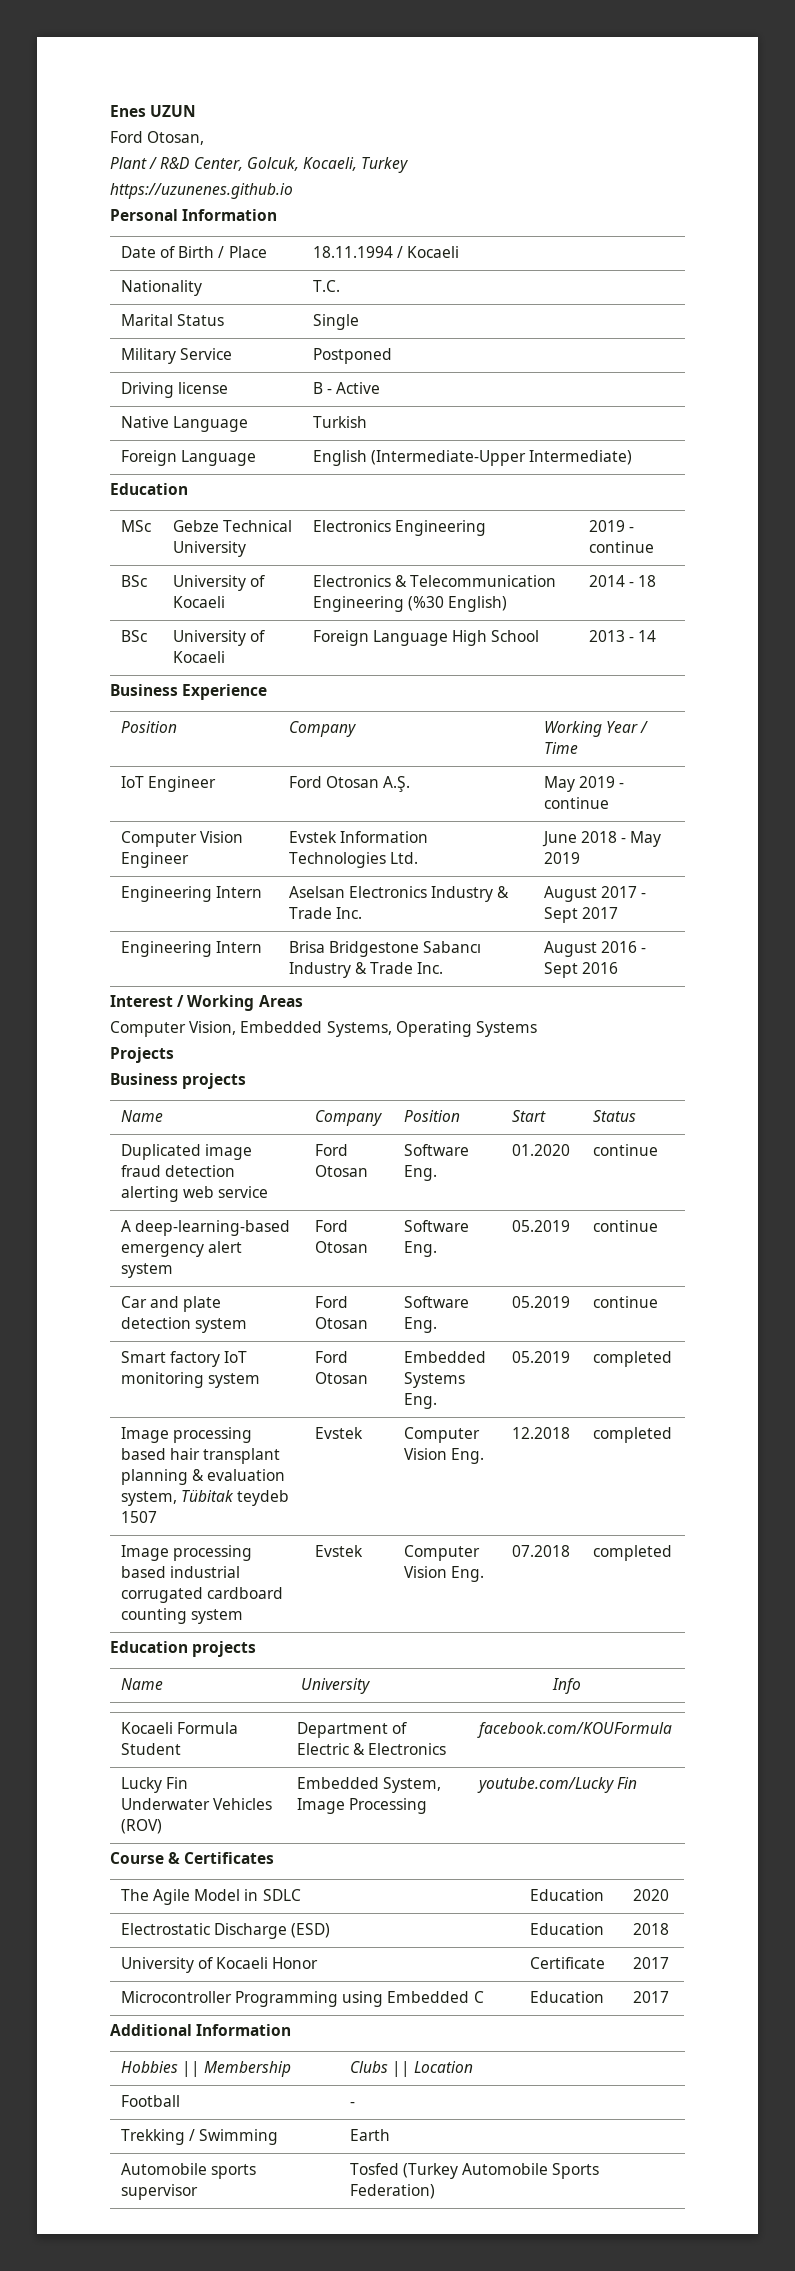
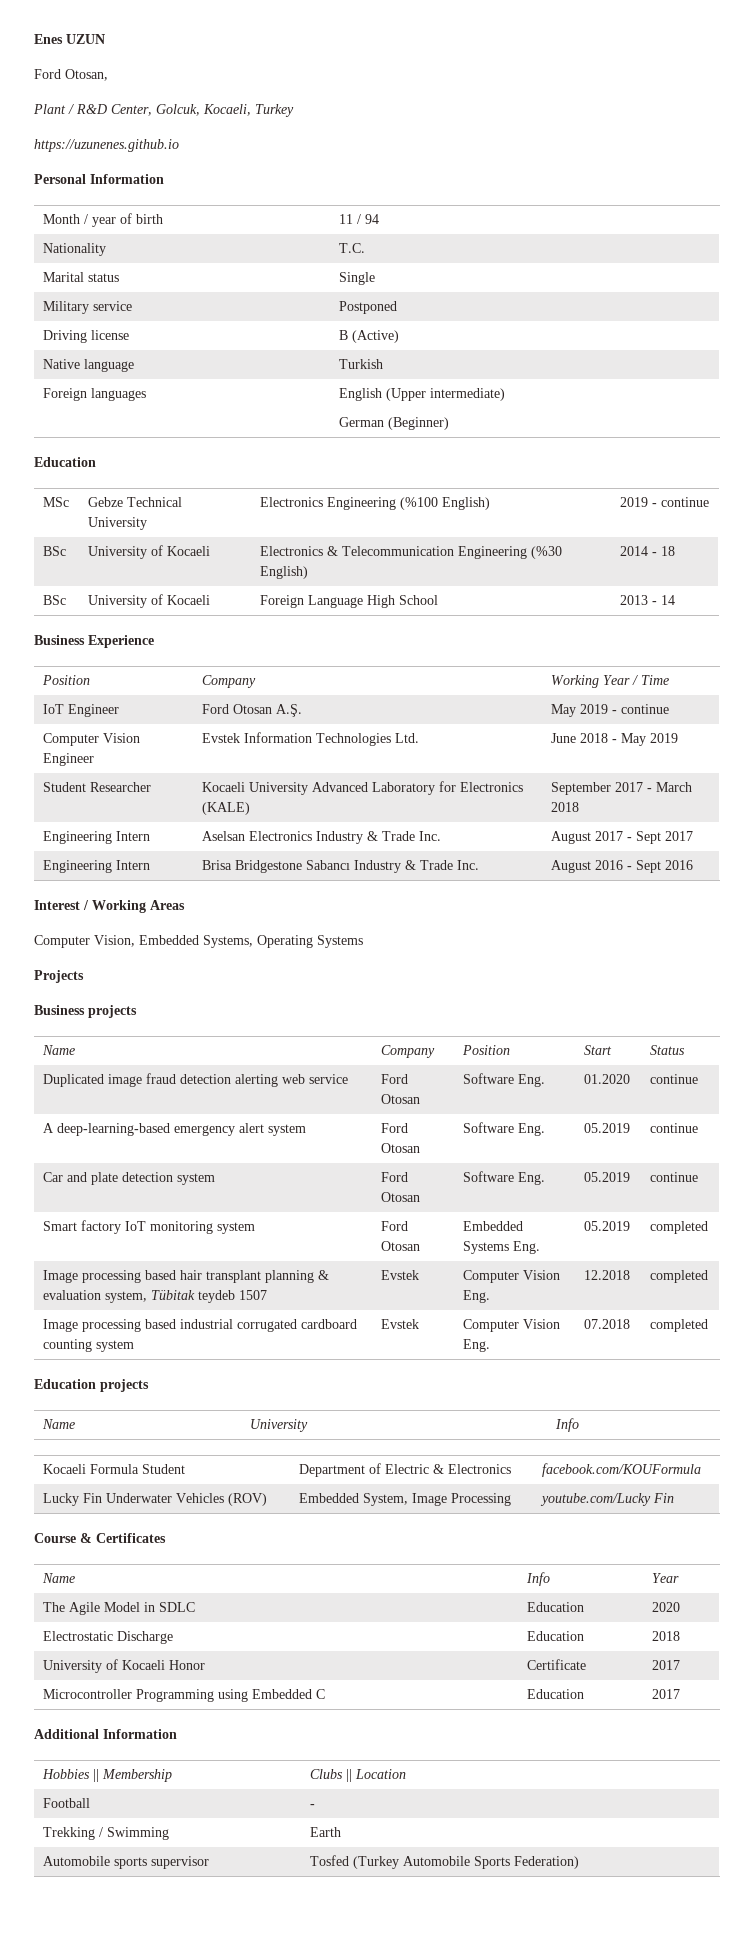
[120,246,267,258] [312,246,460,258] Date of Birth / Place | 18.11.1994 / Kocaeli -> [43,213,164,227] [339,214,380,224] Month / year of birth | 11 / 94
[176,314,224,326] Status -> [88,273,120,282] status
[179,348,232,360] Service -> [93,301,133,311] service
[326,382,381,394] - Active -> [352,330,400,343] (Active)
[172,416,248,432] Language -> [84,359,135,372] language
[180,450,256,466] Language -> [91,388,147,401] languages
[370,450,633,466] (Intermediate-Upper Intermediate) -> [386,388,506,401] [339,417,450,430] (Upper intermediate) // German (Beginner)
(486, 528) none -> [400,497,491,510] (%100 English)
(580, 858) none -> [43,782,152,792] [202,781,524,795] [202,802,251,815] [551,782,693,795] [551,802,580,812] // Student Researcher | Kocaeli University Advanced Laboratory for Electronics (KALE) | September 2017 - March 2018
(275, 1858) none -> [42,1573,76,1583] [526,1572,551,1586] [652,1573,680,1583] // Name | Info | Year
[291,1923,331,1938] (ESD) -> (174, 1637) none

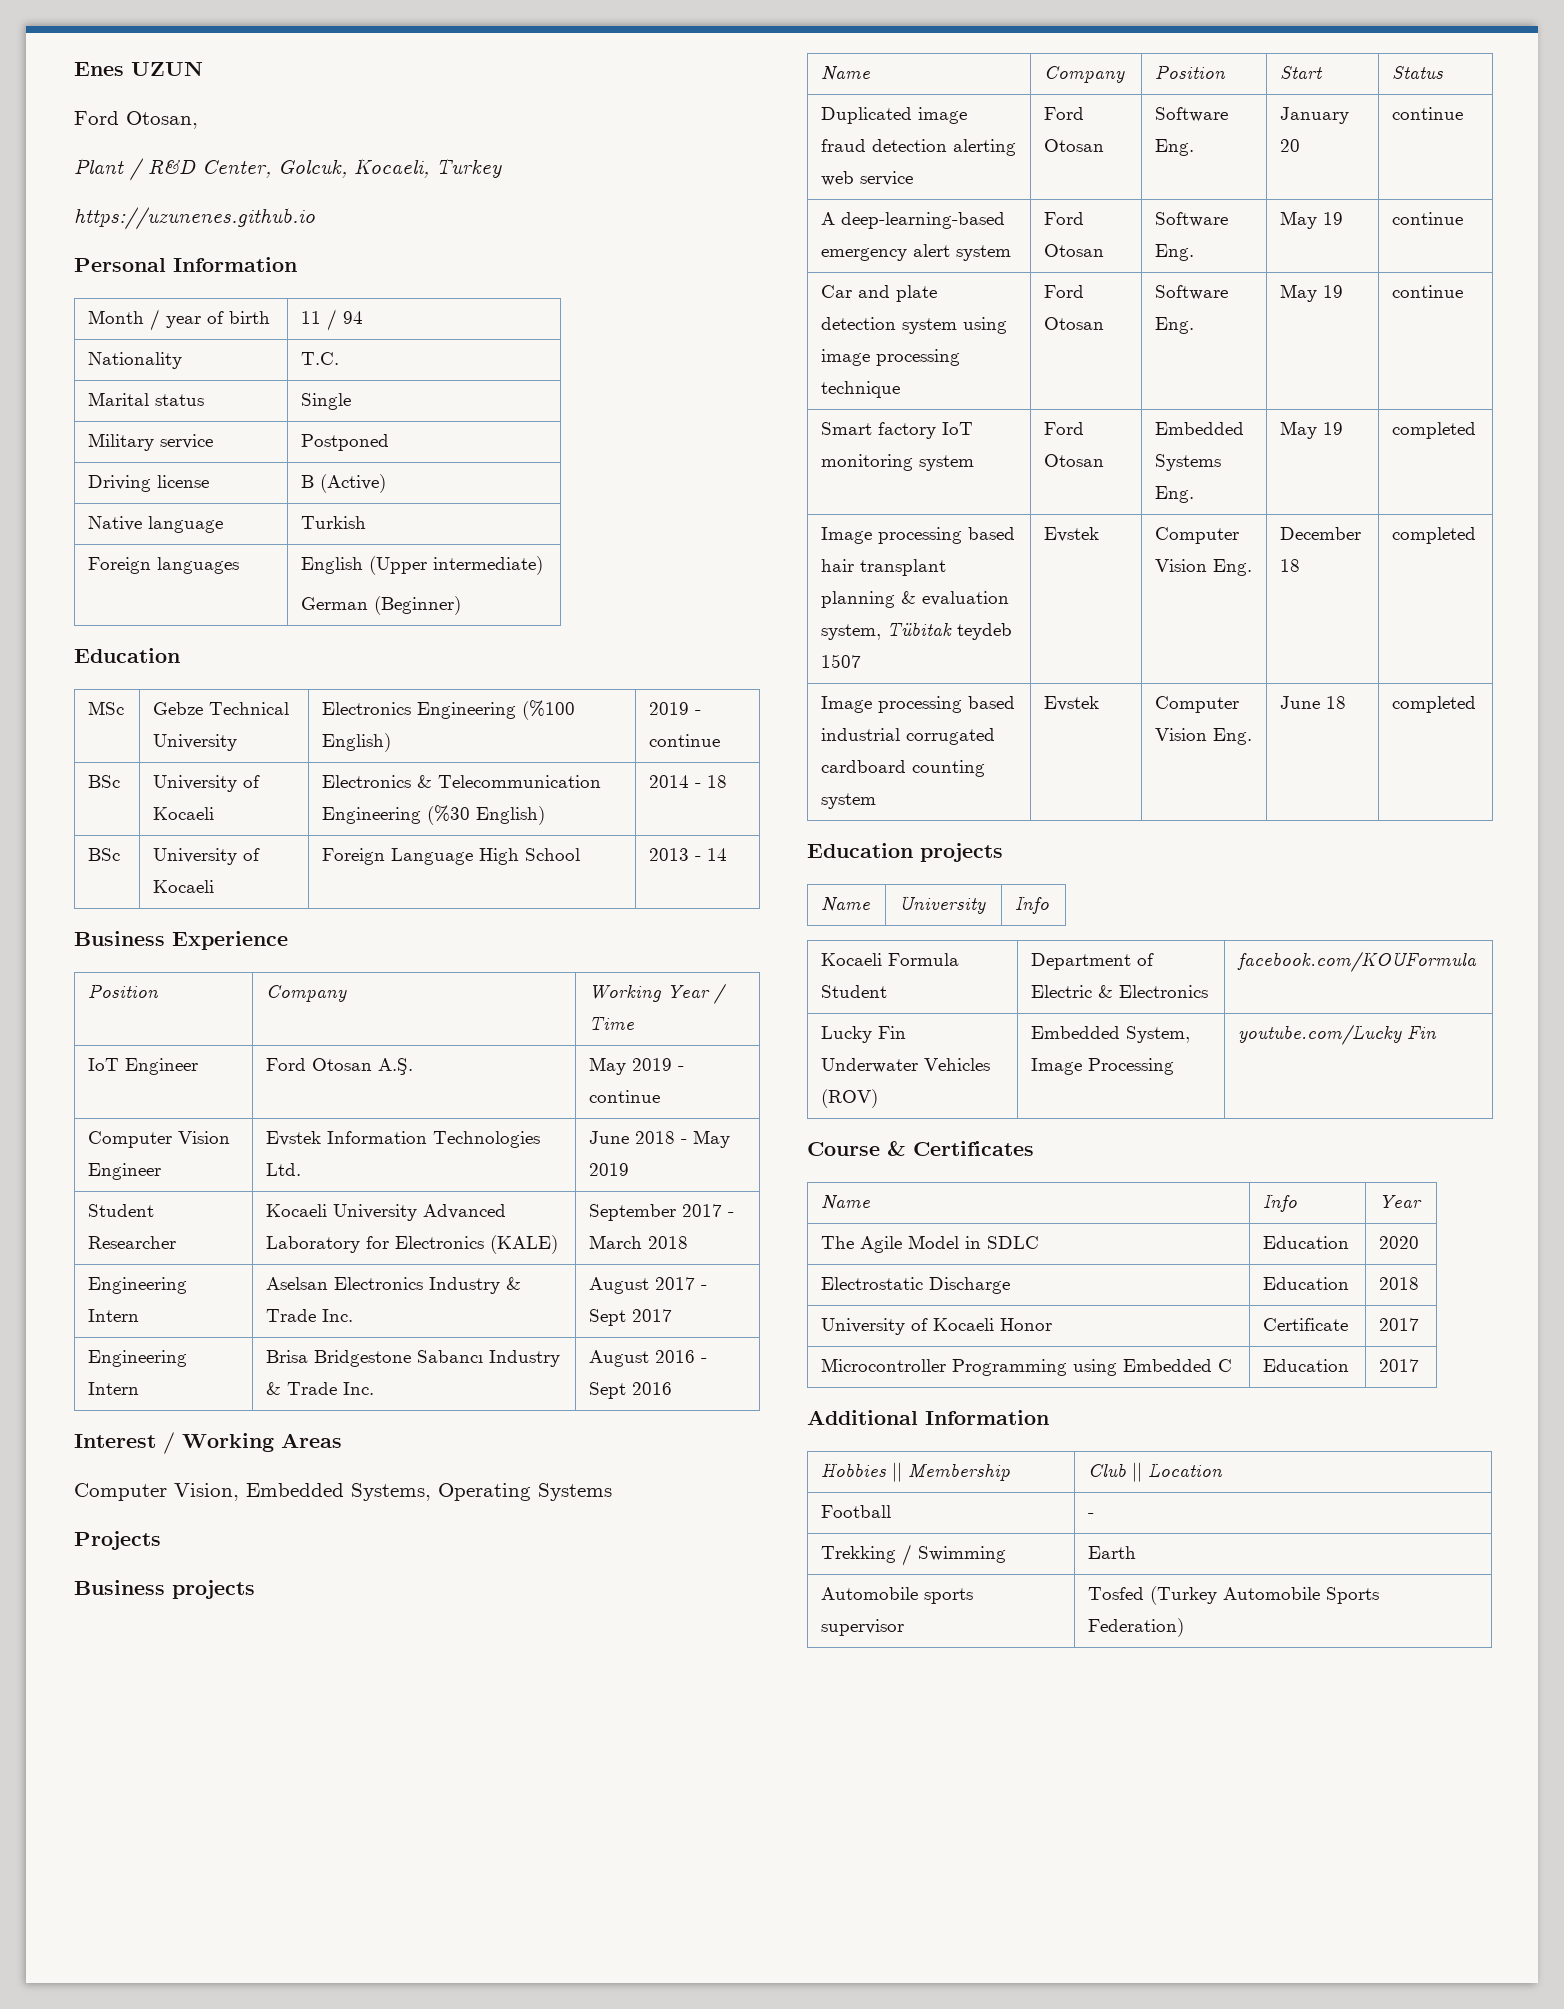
[584,1074,631,1084] 01.2020 -> [1280,107,1350,124] [1280,139,1301,152] January 20
[584,1123,631,1133] 05.2019 -> [1280,211,1344,229] May 19
[381,1172,409,1182] [381,1192,421,1202] [463,1171,546,1185] [584,1172,631,1182] | Ford Otosan | Software Eng. | 05.2019 -> [963,317,1008,334] [821,349,961,366] [821,381,901,398] [1044,285,1085,298] [1044,317,1105,330] [1155,285,1229,300] [1155,317,1195,334] [1280,284,1344,302] using image processing technique | Ford Otosan | Software Eng. | May 19
[584,1221,631,1231] 05.2019 -> [1280,421,1344,439] May 19
[584,1270,631,1280] 12.2018 -> [1280,527,1362,540] [1280,559,1301,572] December 18
[584,1319,631,1329] 07.2018 -> [1280,696,1347,709] June 18
[310,1769,344,1779] Clubs -> [1088,1463,1127,1477] Club

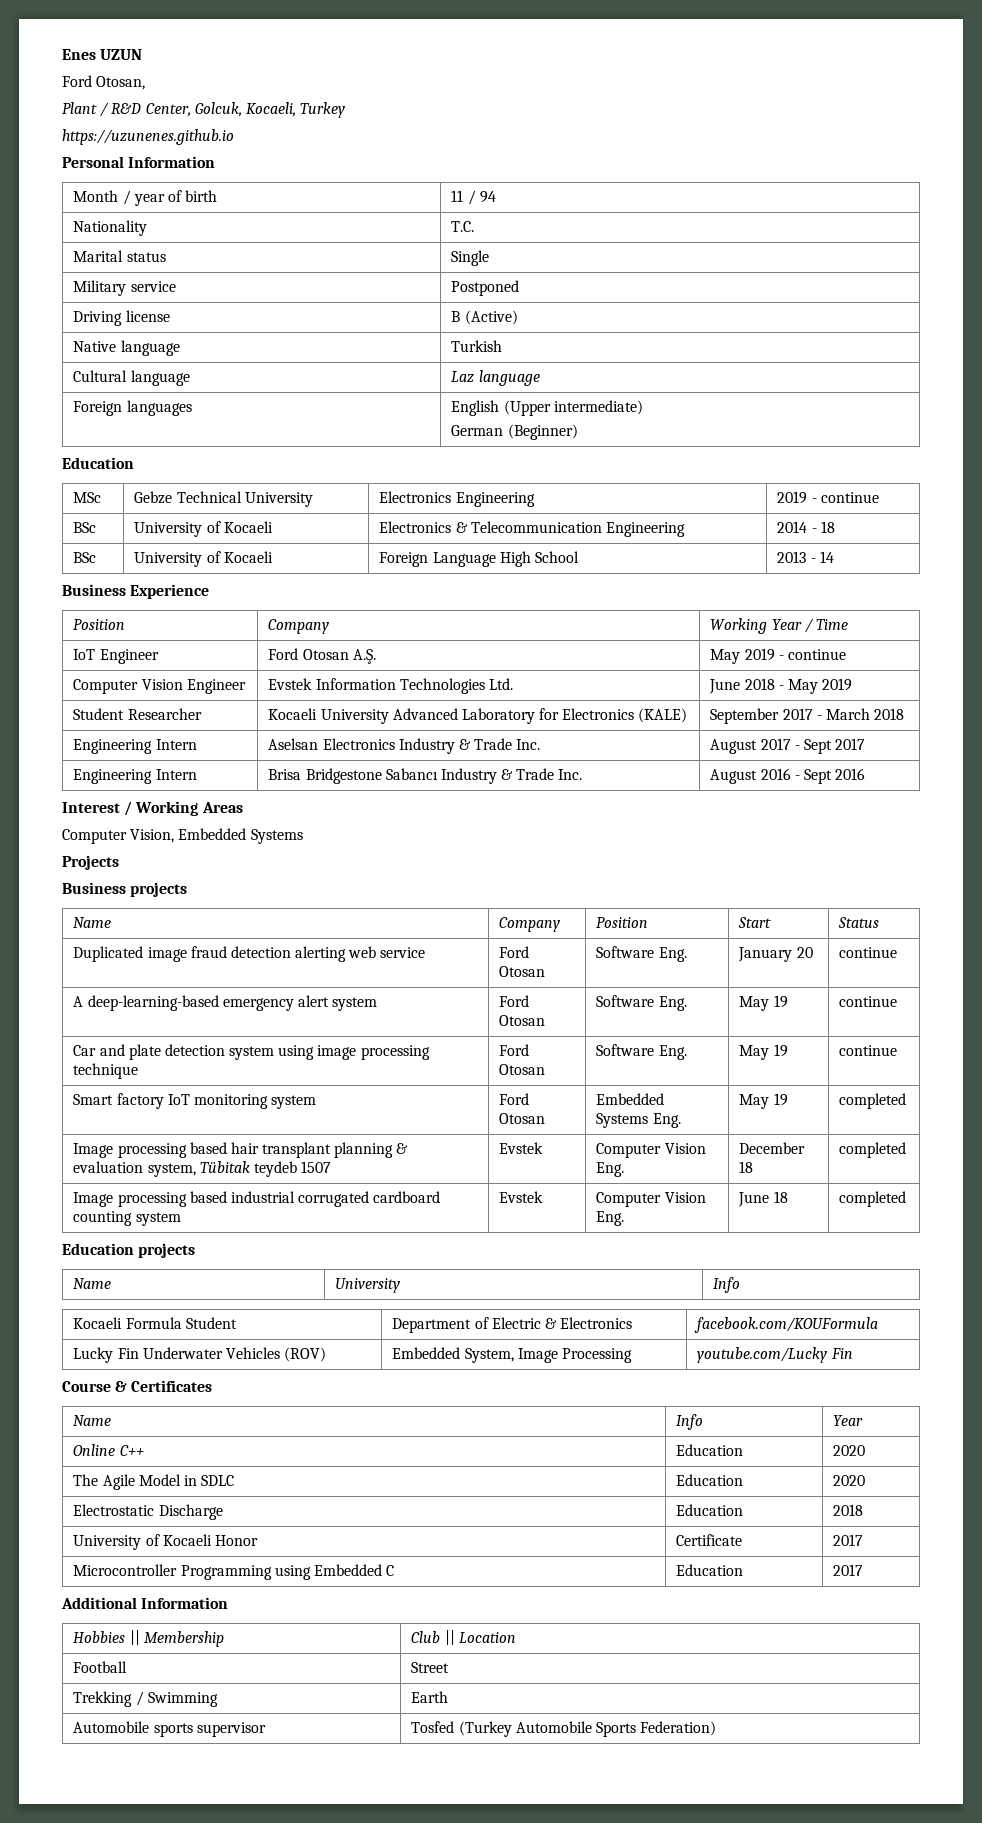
(367, 522) none -> [73,370,190,386] [451,370,540,386] // Cultural language | Laz language
[522,700,576,720] [322,733,392,752] (%100 English) -> (535, 499) none
[427,805,546,825] (%30 English) -> (685, 529) none
[351,1483,531,1501] Systems, Operating -> (247, 834) none
(1423, 1201) none -> [73,1444,144,1456] [676,1444,744,1456] [833,1445,866,1456] // Online C++ | Education | 2020
[1088,1513,1095,1518] - -> [411,1662,450,1673] Street

